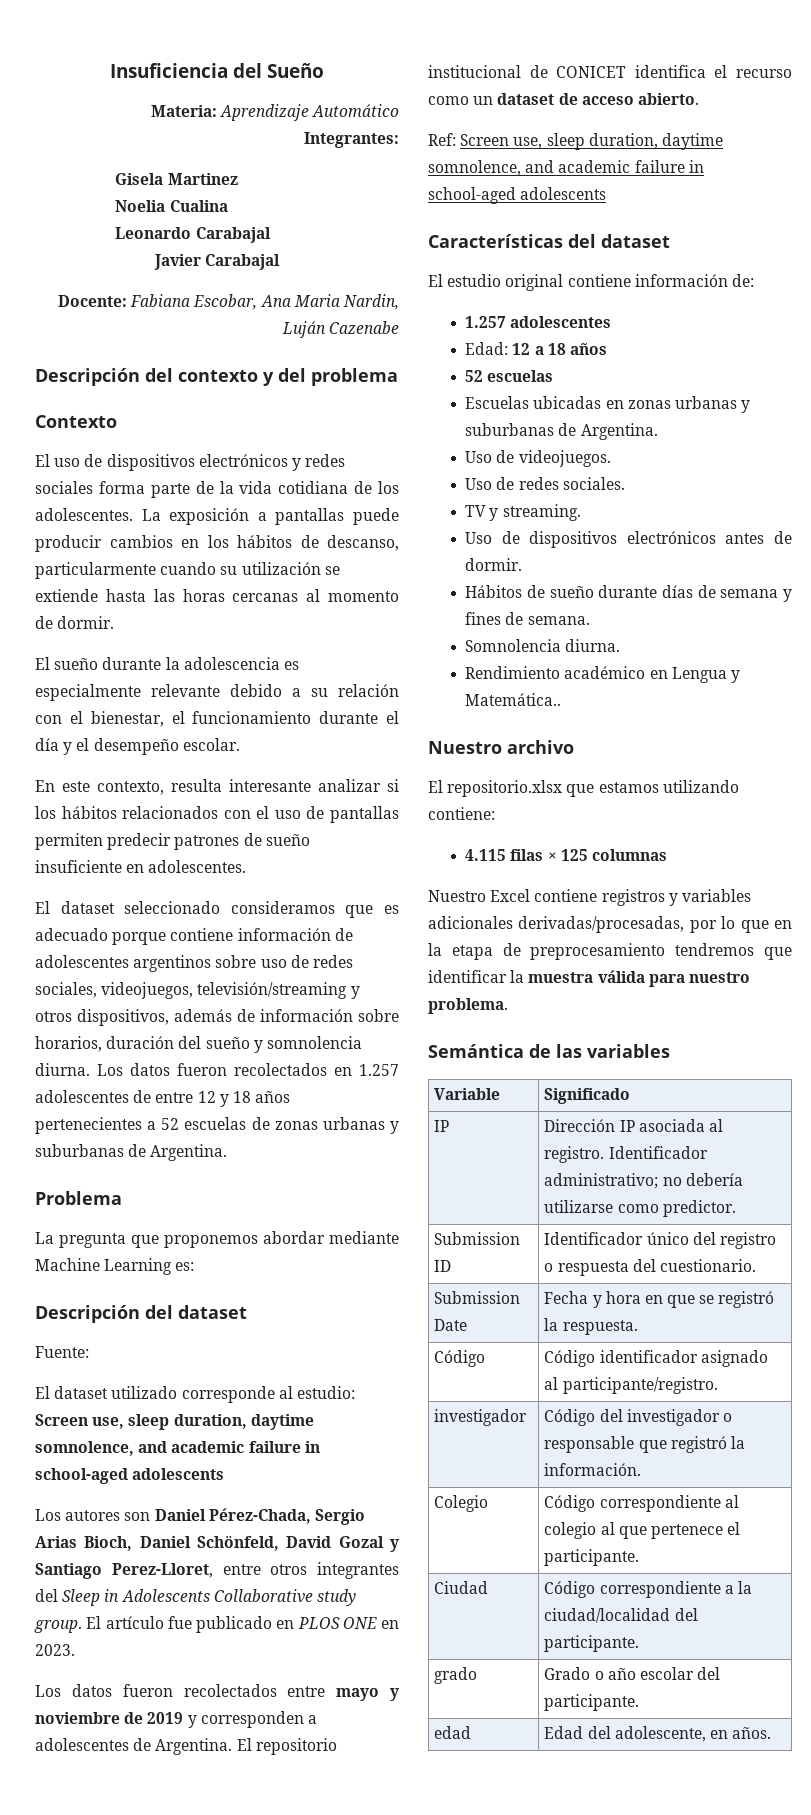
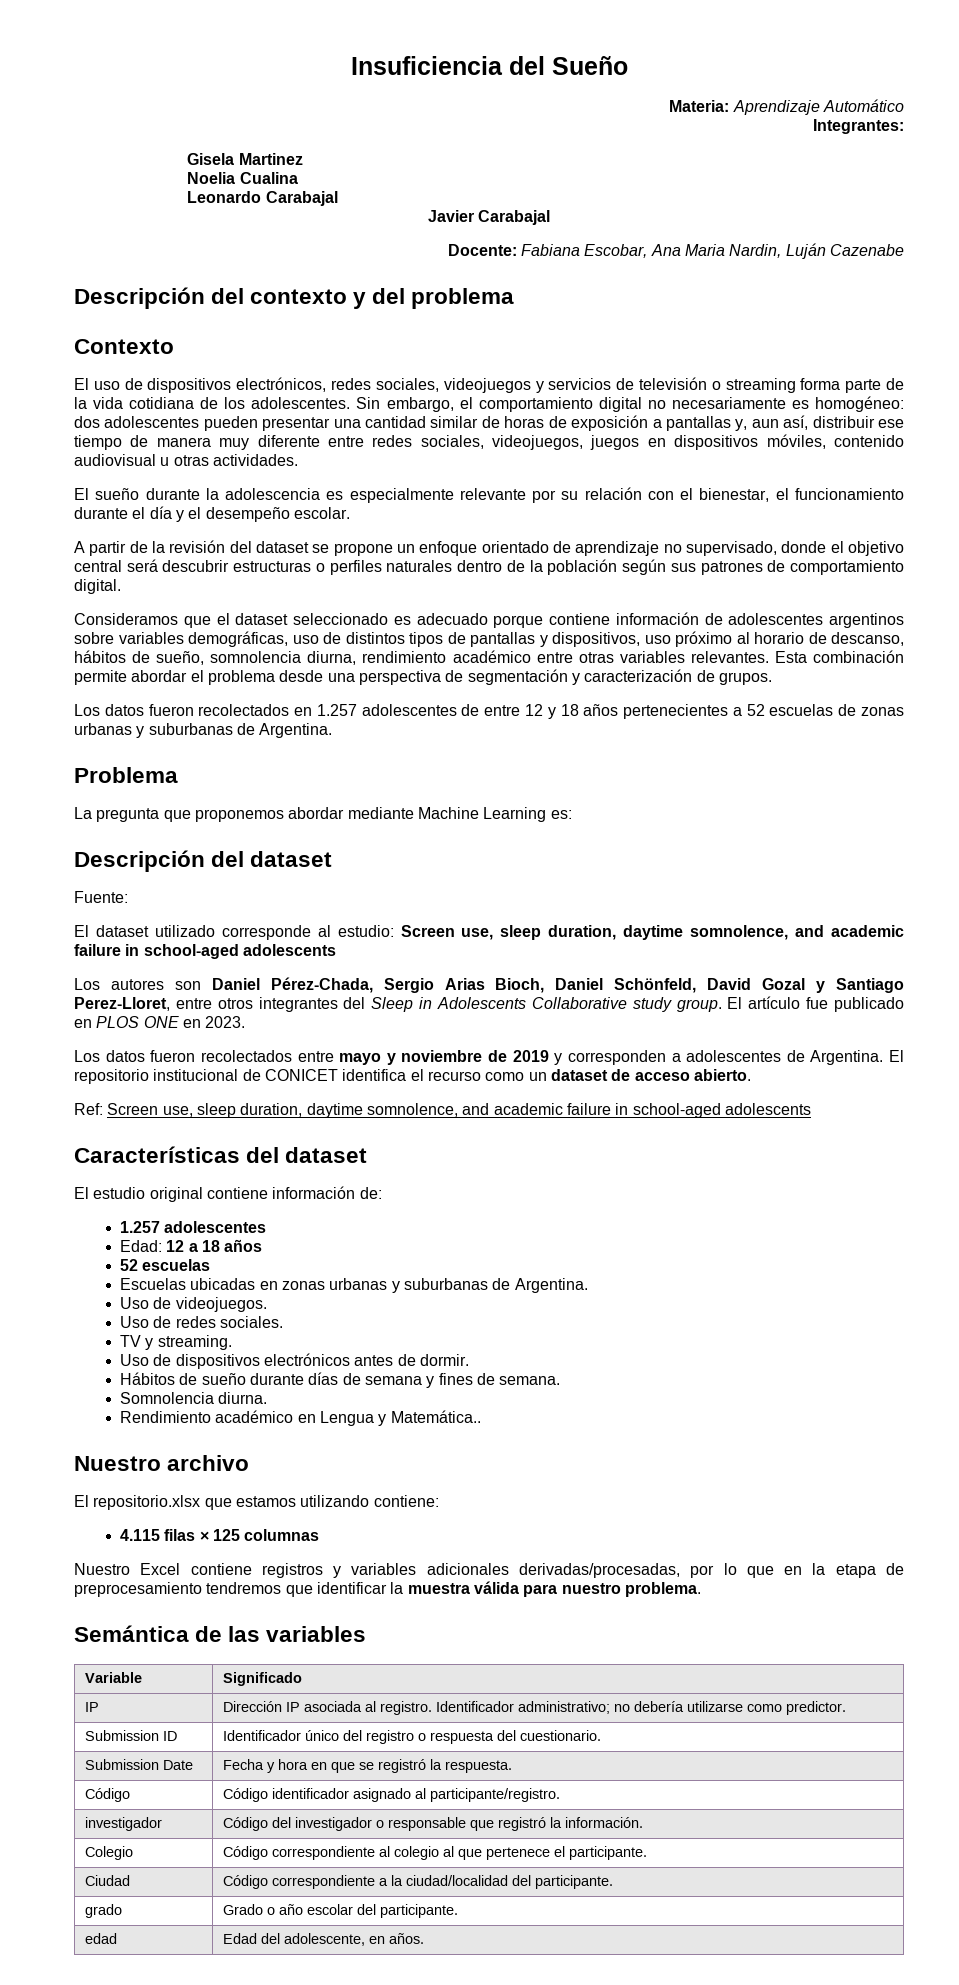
[198,454,346,471] [35,481,93,494] electrónicos y redes sociales -> [236,377,796,393] electrónicos, redes sociales, videojuegos y servicios de televisión o streaming
[141,508,399,525] [35,535,399,552] [35,562,340,579] [35,589,399,602] [35,616,115,629] La exposición a pantallas puede producir cambios en los hábitos de descanso, particularmente cuando su utilización se extiende hasta las horas cercanas al momento de dormir. -> [356,396,904,412] [74,415,904,431] [74,434,904,450] [74,454,298,466] Sin embargo, el comportamiento digital no necesariamente es homogéneo: dos adolescentes pueden presentar una cantidad similar de horas de exposición a pantallas y, aun así, distribuir ese tiempo de manera muy diferente entre redes sociales, videojuegos, juegos en dispositivos móviles, contenido audiovisual u otras actividades.
[230,684,301,697] debido a -> [532,490,557,503] por
[35,779,399,795] [35,806,399,823] [35,833,310,850] [35,860,247,873] [35,901,374,918] En este contexto, resulta interesante analizar si los hábitos relacionados con el uso de pantallas permiten predecir patrones de sueño insuficiente en adolescentes. // El dataset seleccionado consideramos que -> [74,540,905,556] [74,559,905,575] [74,579,121,594] [74,613,388,628] A partir de la revisión del dataset se propone un enfoque orientado de aprendizaje no supervisado, donde el objetivo central será descubrir estructuras o perfiles naturales dentro de la población según sus patrones de comportamiento digital. // Consideramos que el dataset seleccionado
[260,955,353,968] [35,982,360,999] [35,1009,399,1026] [35,1036,362,1053] [35,1063,90,1076] uso de redes sociales, videojuegos, televisión/streaming y otros dispositivos, además de información sobre horarios, duración del sueño y somnolencia diurna. -> [118,631,904,647] [74,650,905,665] [74,669,772,685] variables demográficas, uso de distintos tipos de pantallas y dispositivos, uso próximo al horario de descanso, hábitos de sueño, somnolencia diurna, rendimiento académico entre otras variables relevantes. Esta combinación permite abordar el problema desde una perspectiva de segmentación y caracterización de grupos. //

